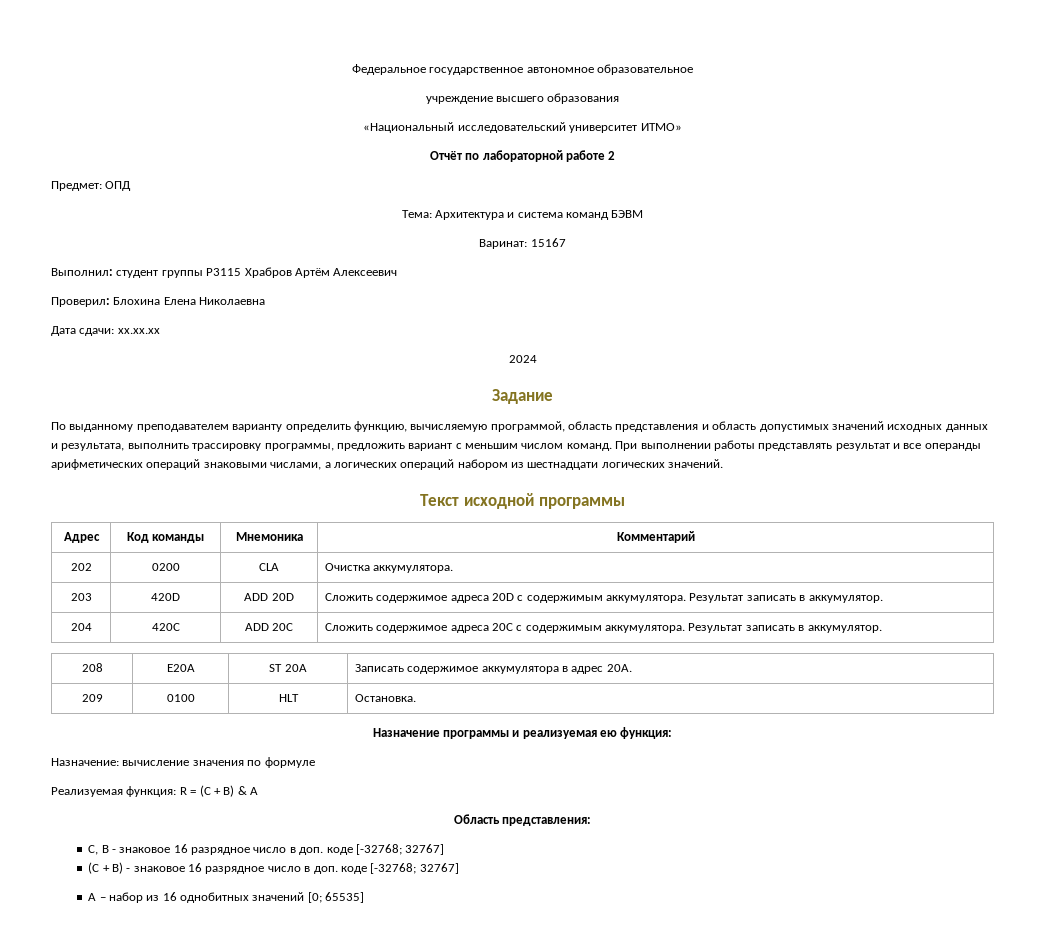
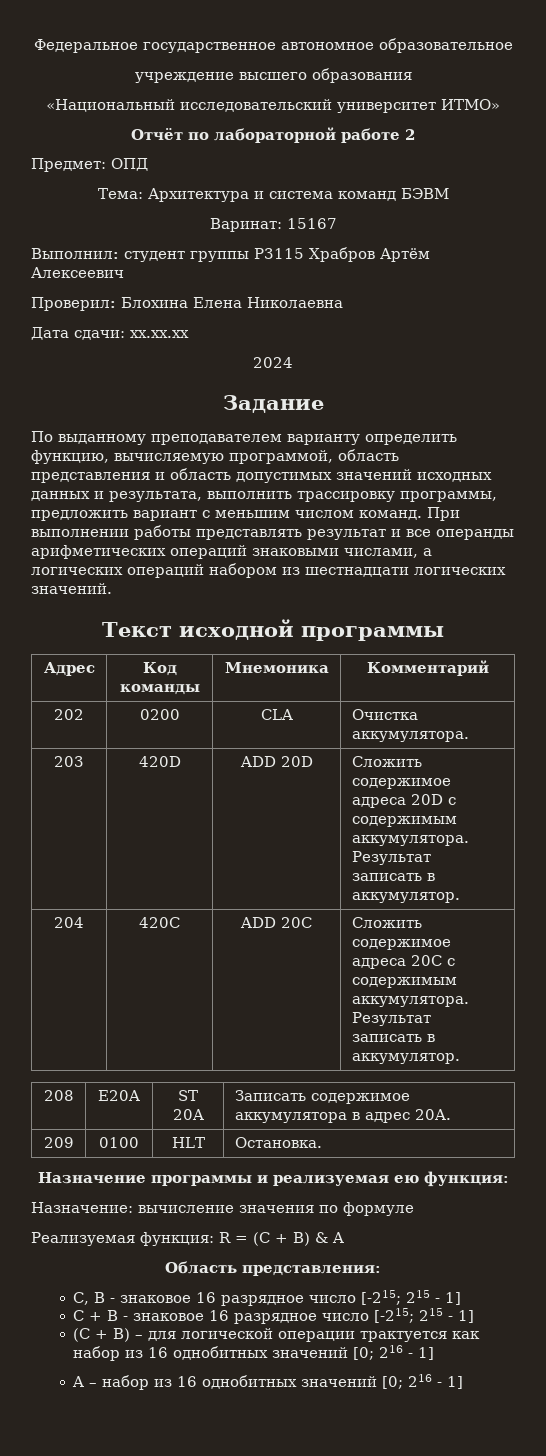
[289,844,445,855] [88,862,459,874] в доп. коде [-32768; 32767] // (C + B) - знаковое 16 разрядное число в доп. коде [-32768; 32767] -> [361,1290,462,1305] [73,1308,475,1324] [73,1328,481,1342] [73,1345,435,1361] [-215; 215 - 1] // C + B - знаковое 16 разрядное число [-215; 215 - 1] // (C + B) – для логической операции трактуется как набор из 16 однобитных значений [0; 216 - 1]
[325,892,365,903] 65535] -> [408,1374,464,1389] 216 - 1]

